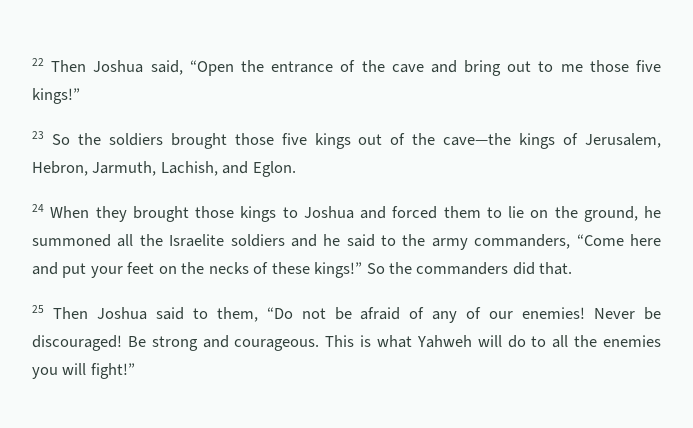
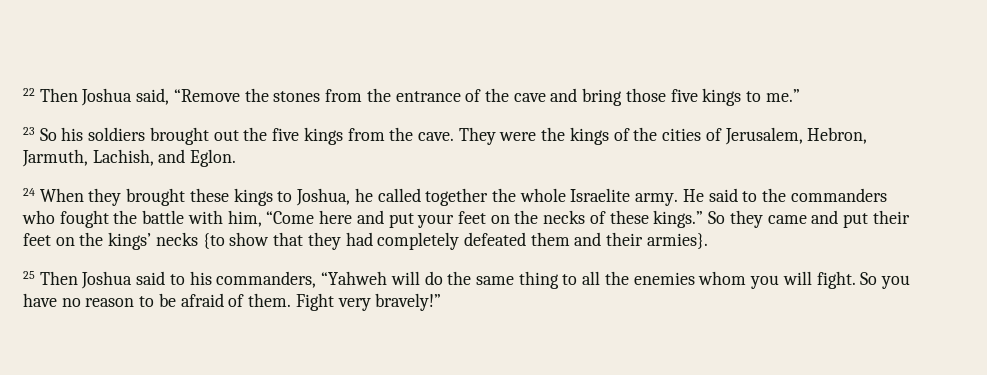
[189,60,234,76] “Open -> [173,88,363,102] “Remove the stones from
[507,60,661,72] [32,88,80,104] out to me those five kings!” -> [625,88,800,106] those five kings to me.”
[77,133,101,145] the -> [61,127,84,141] his
[234,133,556,149] those five kings out of the cave—the kings -> [213,127,702,145] out the five kings from the cave. They were the kings of the cities
[195,206,661,222] [32,234,571,250] those kings to Joshua and forced them to lie on the ground, he summoned all the Israelite soldiers and he said to the army commanders, -> [189,188,887,206] [22,210,262,228] these kings to Joshua, he called together the whole Israelite army. He said to the commanders who fought the battle with him,
[314,262,573,278] kings!” So the commanders did that. -> [653,210,910,228] [23,232,708,250] kings.” So they came and put their feet on the kings’ necks {to show that they had completely defeated them and their armies}.
[216,307,661,323] [32,335,526,351] them, “Do not be afraid of any of our enemies! Never be discouraged! Be strong and courageous. This is what Yahweh will do -> [189,271,559,289] his commanders, “Yahweh will do the same thing
(661, 341) none -> [698,271,747,285] whom
[90,363,135,379] fight!” -> [816,271,910,289] [23,293,442,311] fight. So you have no reason to be afraid of them. Fight very bravely!”

